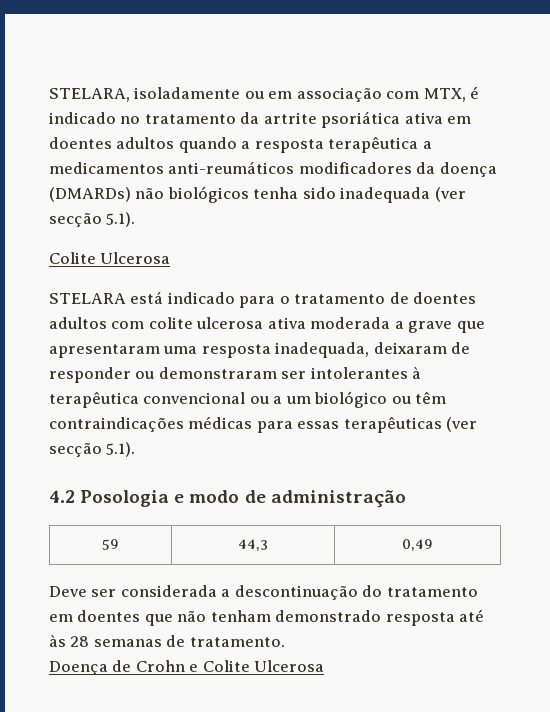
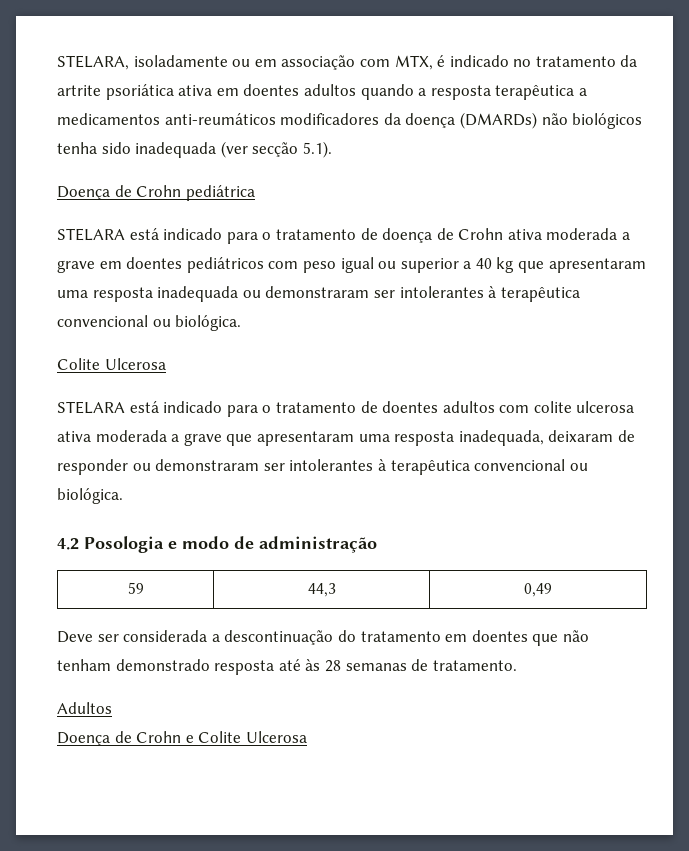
(136, 219) none -> [57,185,255,201] [57,228,631,244] [57,257,646,273] [57,286,580,302] [57,315,242,331] // Doença de Crohn pediátrica // STELARA está indicado para o tratamento de doença de Crohn ativa moderada a grave em doentes pediátricos com peso igual ou superior a 40 kg que apresentaram uma resposta inadequada ou demonstraram ser intolerantes à terapêutica convencional ou biológica.
[273,391,447,408] [49,416,478,433] [49,442,136,457] a um biológico ou têm contraindicações médicas para essas terapêuticas (ver secção 5.1). -> [57,488,123,504] biológica.
(285, 642) none -> [57,702,112,714] // Adultos

